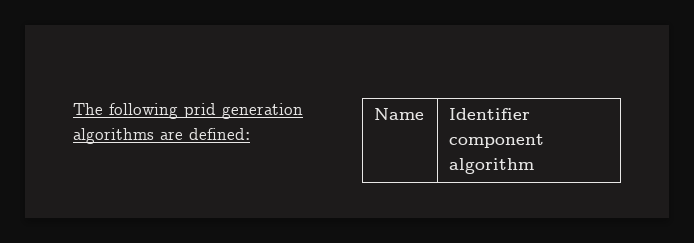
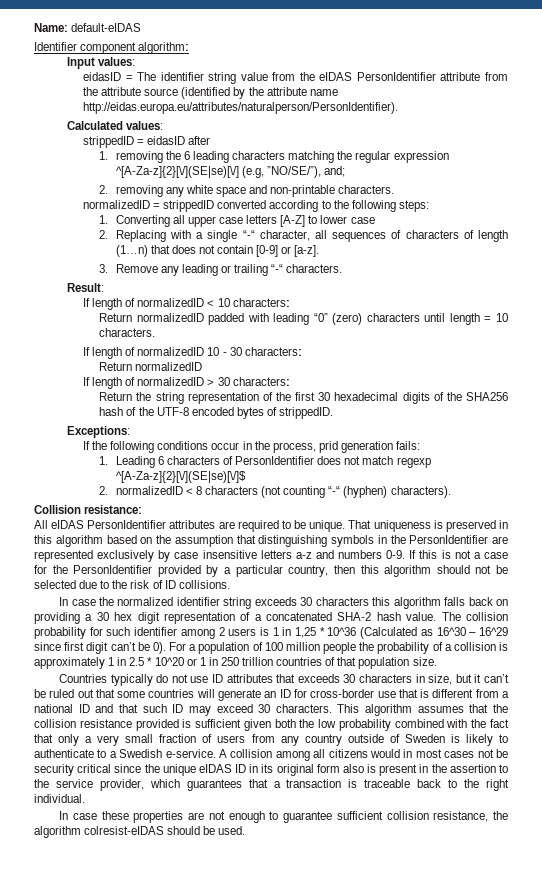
[73,103,303,119] [73,128,250,144] [374,108,425,120] [449,108,531,120] [449,134,545,148] [449,158,535,174] The following prid generation algorithms are defined: // Name | Identifier component algorithm -> [34,23,142,32] [34,42,190,54] [66,57,135,69] [82,72,509,84] [82,87,338,99] [82,102,398,114] [66,121,163,130] [82,136,211,148] [99,151,449,163] [115,166,345,178] [99,185,395,197] [82,200,429,212] [99,215,375,227] [99,230,508,242] [115,245,320,257] [99,264,343,276] [66,283,104,292] [82,298,290,310] [99,313,508,325] [99,328,156,337] [82,347,302,359] [99,362,203,371] [82,377,290,389] [99,392,508,404] [99,407,334,419] [66,426,130,438] [82,441,421,453] [99,456,431,468] [115,471,246,483] [99,486,451,498] [34,505,143,514] [34,520,508,532] [34,535,508,547] [34,550,508,562] [34,565,509,577] [34,580,230,589] [59,597,509,609] [34,612,508,624] [34,627,508,639] [34,642,509,654] [34,657,437,669] [59,674,509,686] [34,689,510,701] [34,704,509,716] [34,719,510,731] [34,734,508,746] [34,749,508,761] [34,764,509,776] [34,779,509,791] [34,794,85,803] [59,811,508,823] [34,826,246,838] Name: default-eIDAS // Identifier component algorithm: // Input values: // eidasID = The identifier string value from the eIDAS PersonIdentifier attribute from the attribute source (identified by the attribute name http://eidas.europa.eu/attributes/naturalperson/PersonIdentifier). // Calculated values: // strippedID = eidasID after // 1. removing the 6 leading characters matching the regular expression ^[A-Za-z]{2}[\/](SE|se)[\/] (e.g, ”NO/SE/”), and; // 2. removing any white space and non-printable characters. // normalizedID = strippedID converted according to the following steps: // 1. Converting all upper case letters [A-Z] to lower case // 2. Replacing with a single “-“ character, all sequences of characters of length (1…n) that does not contain [0-9] or [a-z]. // 3. Remove any leading or trailing “-“ characters. // Result: // If length of normalizedID < 10 characters: // Return normalizedID padded with leading “0” (zero) characters until length = 10 characters. // If length of normalizedID 10 - 30 characters: // Return normalizedID // If length of normalizedID > 30 characters: // Return the string representation of the first 30 hexadecimal digits of the SHA256 hash of the UTF-8 encoded bytes of strippedID. // Exceptions: // If the following conditions occur in the process, prid generation fails: // 1. Leading 6 characters of PersonIdentifier does not match regexp ^[A-Za-z]{2}[\/](SE|se)[\/]$ // 2. normalizedID < 8 characters (not counting “-“ (hyphen) characters). // Collision resistance: // All eIDAS PersonIdentifier attributes are required to be unique. That uniqueness is preserved in this algorithm based on the assumption that distinguishing symbols in the PersonIdentifier are represented exclusively by case insensitive letters a-z and numbers 0-9. If this is not a case for the PersonIdentifier provided by a particular country, then this algorithm should not be selected due to the risk of ID collisions. // In case the normalized identifier string exceeds 30 characters this algorithm falls back on providing a 30 hex digit representation of a concatenated SHA-2 hash value. The collision probability for such identifier among 2 users is 1 in 1,25 * 10^36 (Calculated as 16^30 – 16^29 since first digit can’t be 0). For a population of 100 million people the probability of a collision is approximately 1 in 2.5 * 10^20 or 1 in 250 trillion countries of that population size. // Countries typically do not use ID attributes that exceeds 30 characters in size, but it can’t be ruled out that some countries will generate an ID for cross-border use that is different from a national ID and that such ID may exceed 30 characters. This algorithm assumes that the collision resistance provided is sufficient given both the low probability combined with the fact that only a very small fraction of users from any country outside of Sweden is likely to authenticate to a Swedish e-service. A collision among all citizens would in most cases not be security critical since the unique eIDAS ID in its original form also is present in the assertion to the service provider, which guarantees that a transaction is traceable back to the right individual. // In case these properties are not enough to guarantee sufficient collision resistance, the algorithm colresist-eIDAS should be used.

